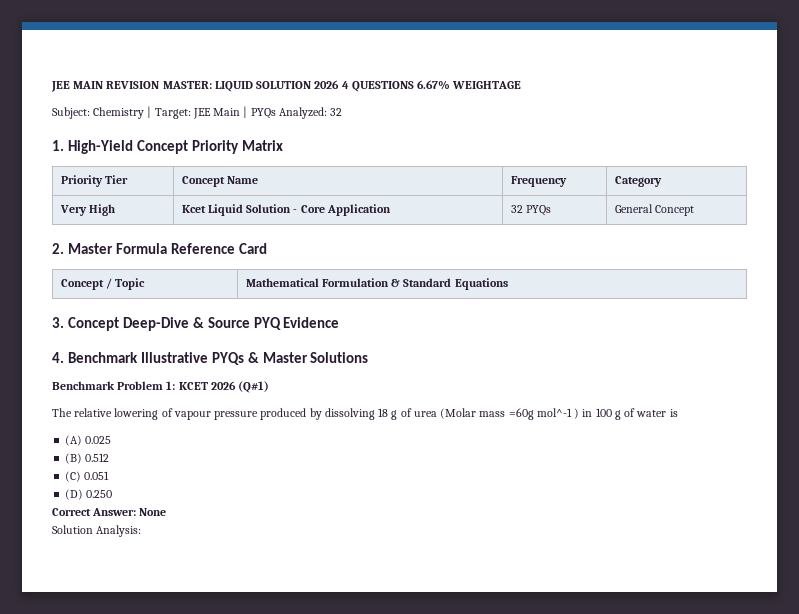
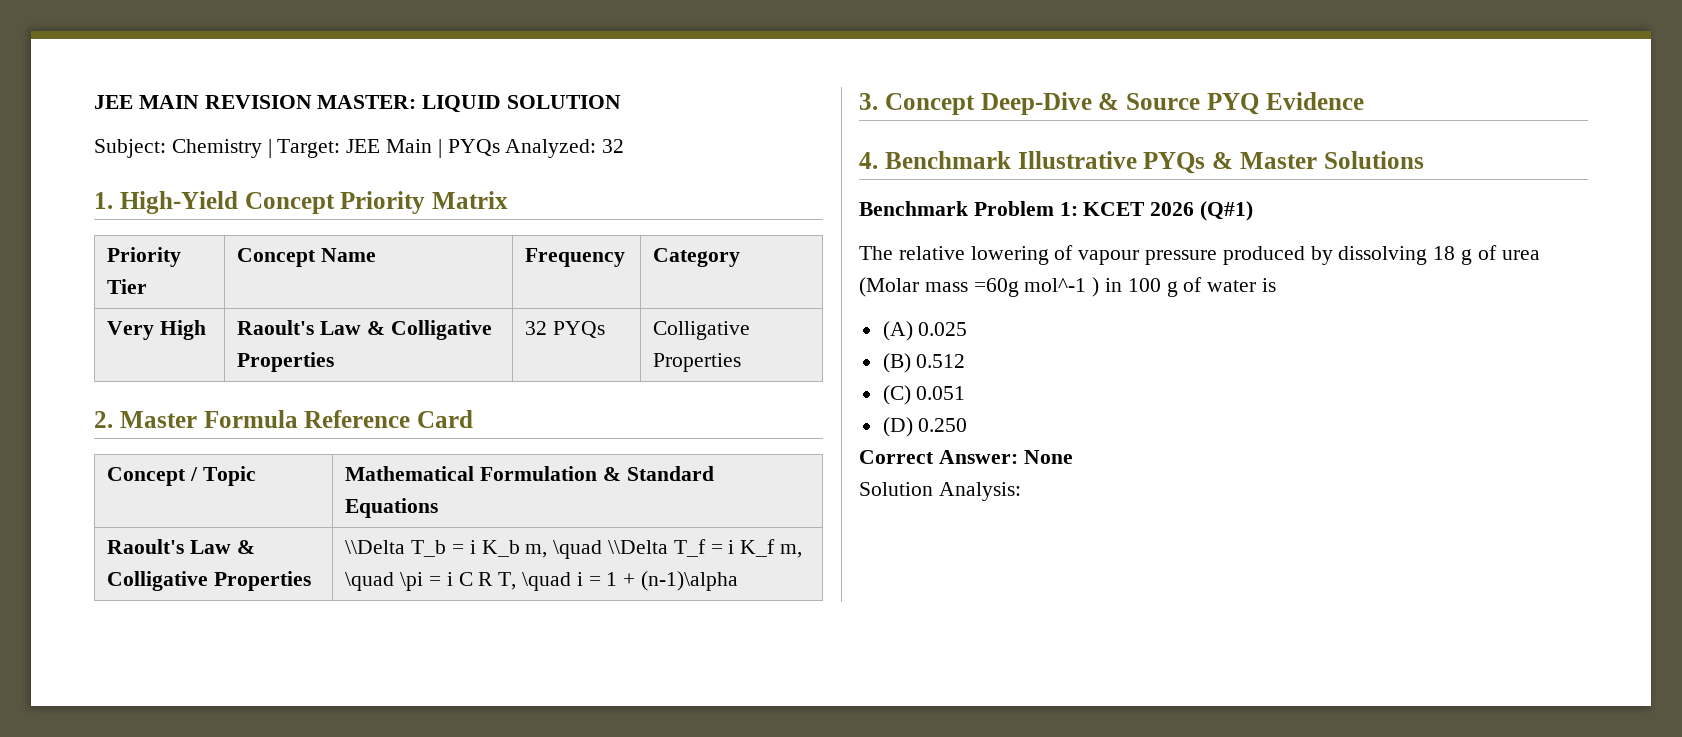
[314,80,522,92] 2026 4 QUESTIONS 6.67% WEIGHTAGE -> (622, 102) none
[181,204,391,216] Kcet Liquid Solution - Core Application -> [237,320,492,340] [237,352,335,372] Raoult's Law & Colligative Properties
[614,204,694,216] General Concept -> [653,321,751,340] [653,353,742,372] Colligative Properties
(508, 284) none -> [107,539,255,554] [107,571,312,591] [345,539,803,559] [345,571,739,591] // Raoult's Law & Colligative Properties | \\Delta T_b = i K_b m, \quad \\Delta T_f = i K_f m, \quad \pi = i C R T, \quad i = 1 + (n-1)\alpha

